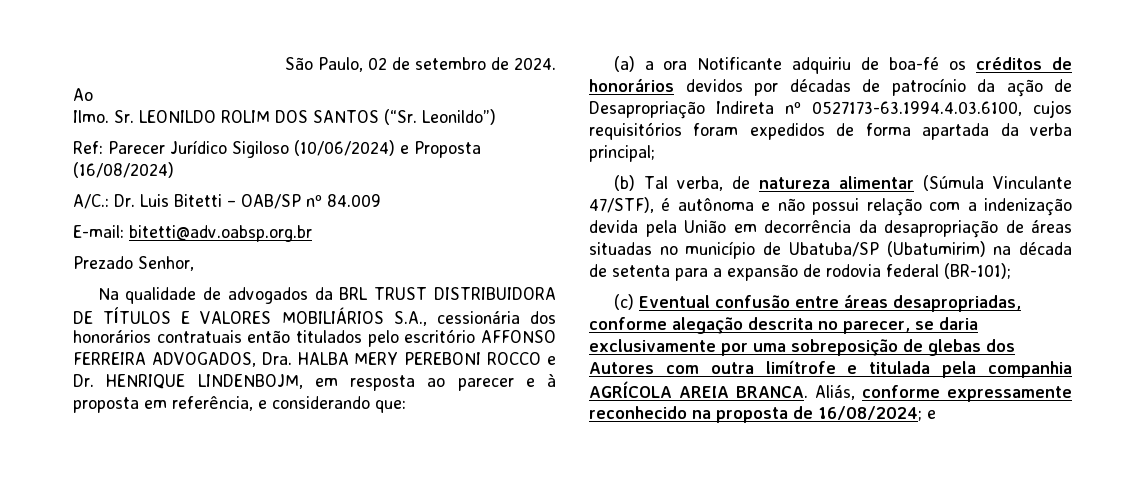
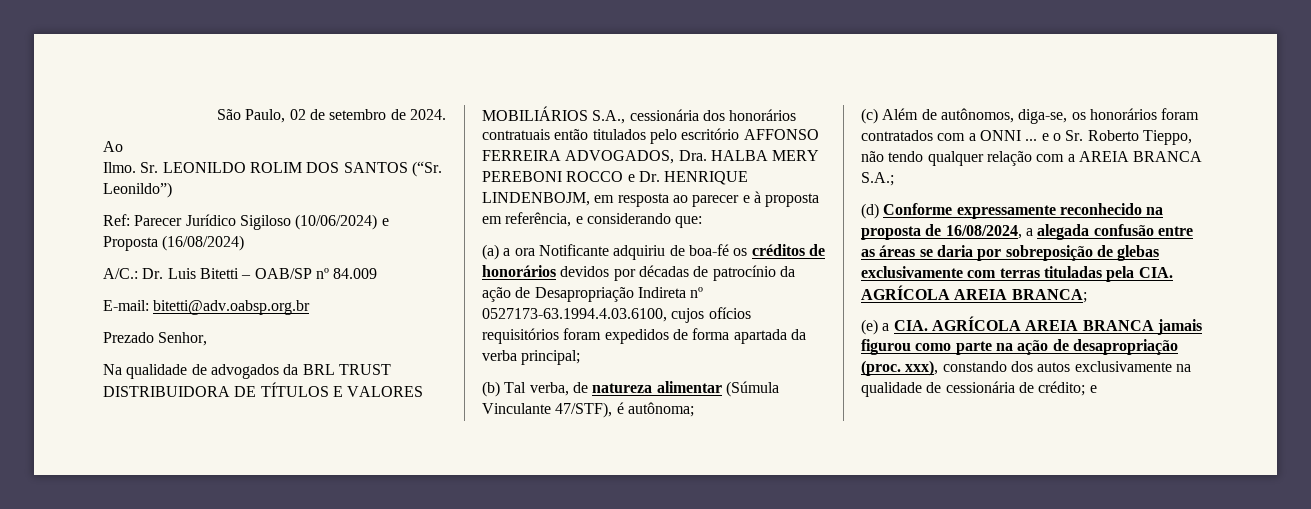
(1072, 109) none -> [708,307,751,319] ofícios
[677,198,1072,216] [589,220,1072,238] [589,241,1072,259] [589,263,1011,281] [613,294,1021,312] [589,317,978,334] [589,339,1015,356] [589,360,1072,378] [589,381,940,400] autônoma e não possui relação com a indenização devida pela União em decorrência da desapropriação de áreas situadas no município de Ubatuba/SP (Ubatumirim) na década de setenta para a expansão de rodovia federal (BR-101); // (c) Eventual confusão entre áreas desapropriadas, conforme alegação descrita no parecer, se daria exclusivamente por uma sobreposição de glebas dos Autores com outra limítrofe e titulada pela companhia AGRÍCOLA AREIA BRANCA. Aliás, conforme -> [627,402,694,417] [861,108,1200,124] [861,130,1192,145] [861,151,1203,166] [861,172,894,186] [861,203,953,219] autônoma; // (c) Além de autônomos, diga-se, os honorários foram contratados com a ONNI ... e o Sr. Roberto Tieppo, não tendo qualquer relação com a AREIA BRANCA S.A.; // (d) Conforme
[818,406,922,421] 16/08/2024; -> [945,224,1193,240] [861,245,1160,261] [861,266,1173,282] [861,285,1087,303] [861,316,1202,335] [861,339,1178,355] [861,360,1191,376] [861,381,1086,397] 16/08/2024, a alegada confusão entre as áreas se daria por sobreposição de glebas exclusivamente com terras tituladas pela CIA. AGRÍCOLA AREIA BRANCA; // (e) a CIA. AGRÍCOLA AREIA BRANCA jamais figurou como parte na ação de desapropriação (proc. xxx), constando dos autos exclusivamente na qualidade de cessionária de crédito;

